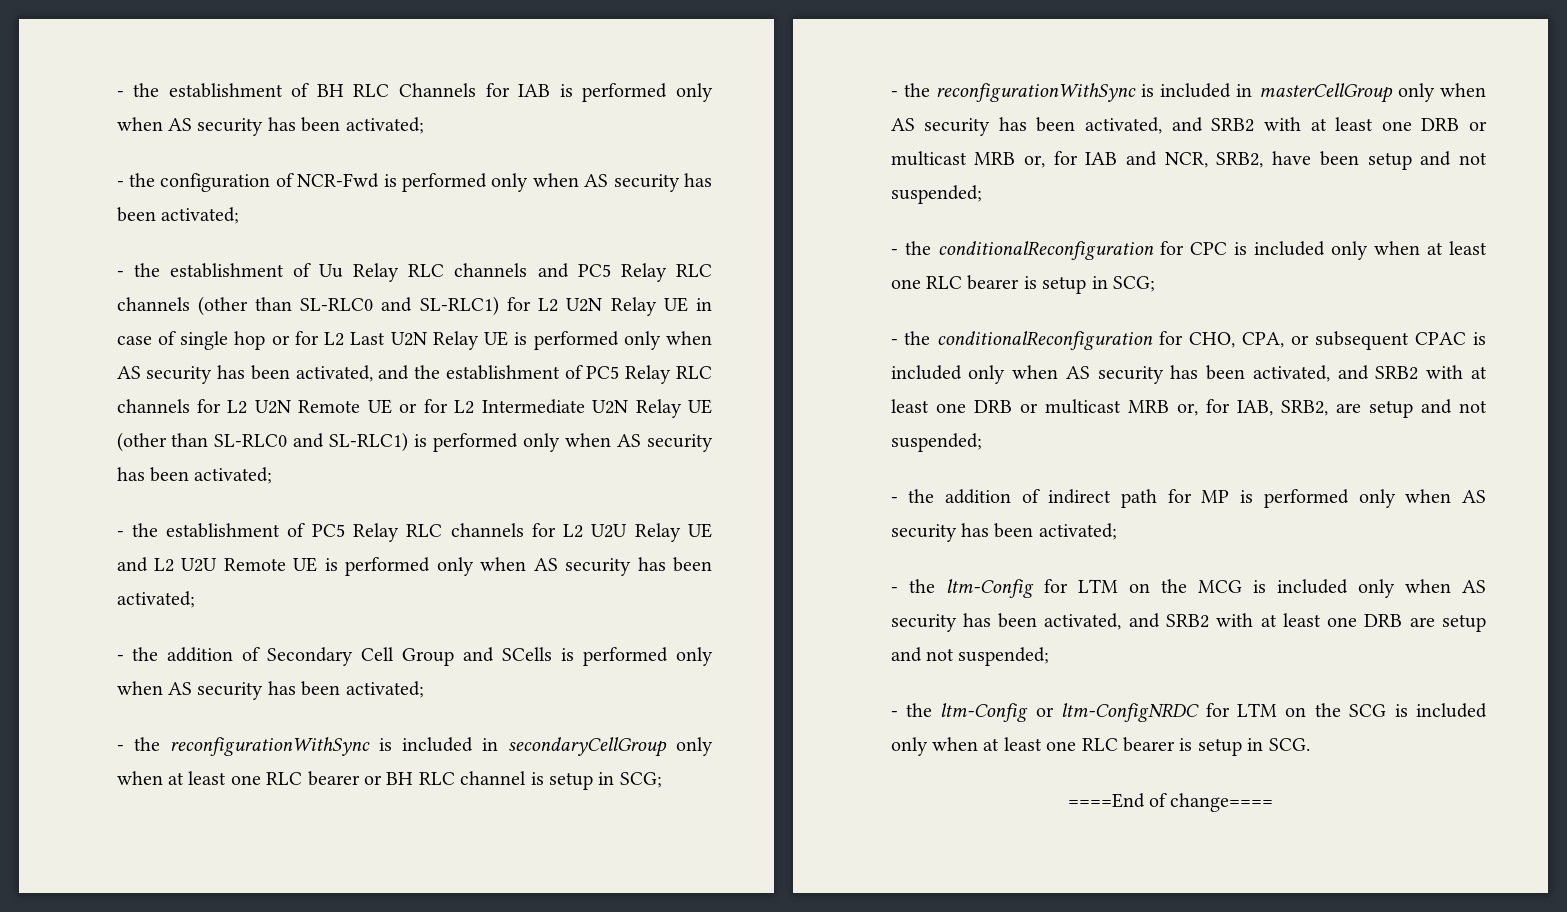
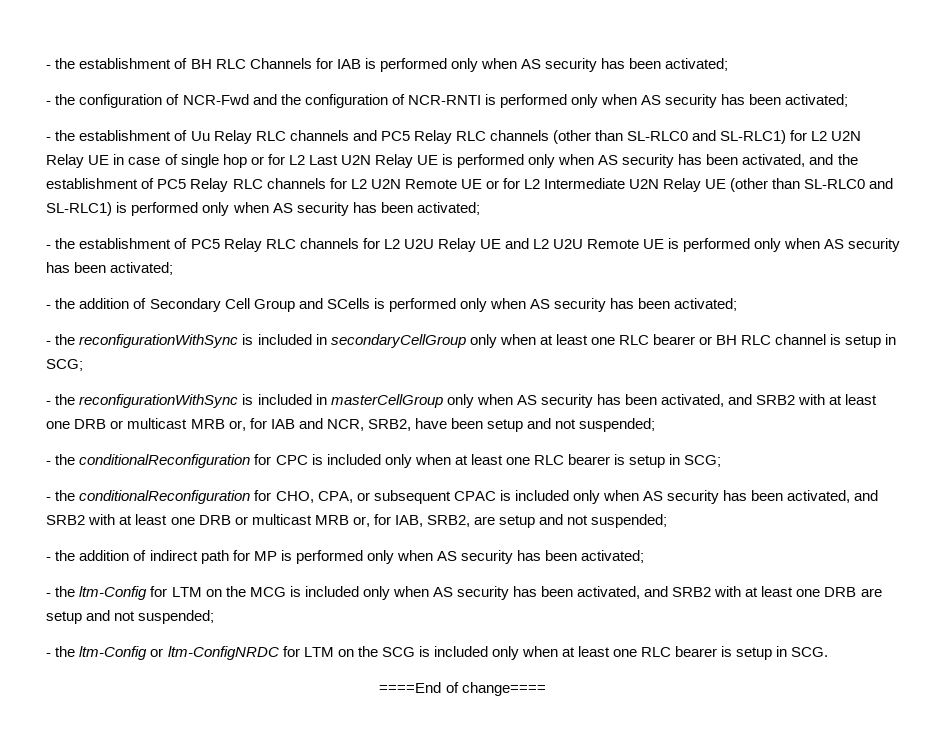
(380, 180) none -> [252,94,481,108] and the configuration of NCR-RNTI

